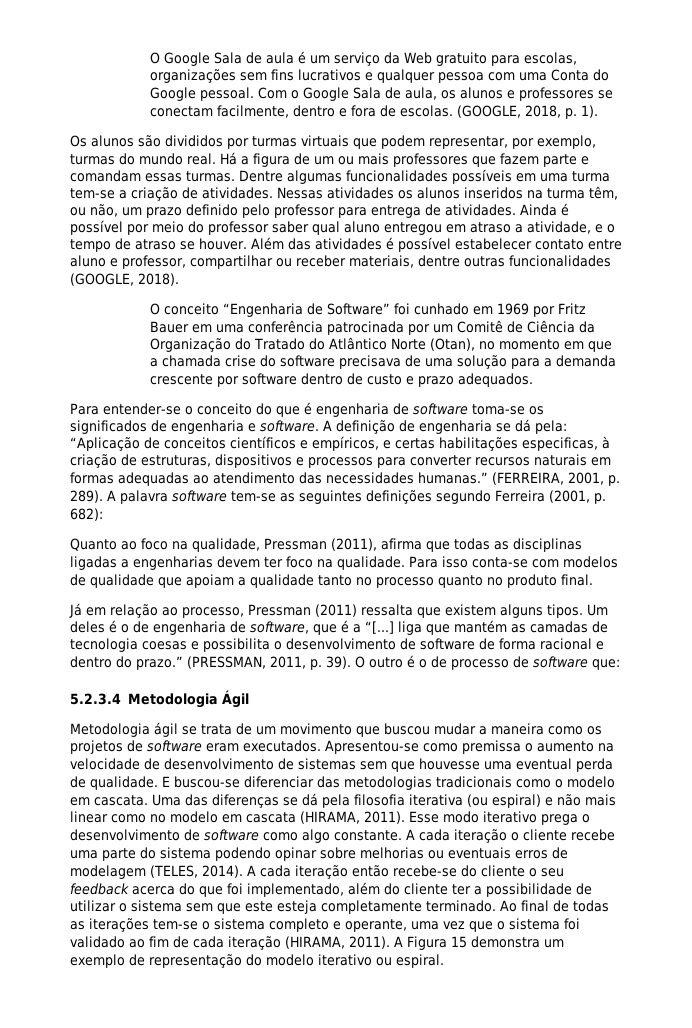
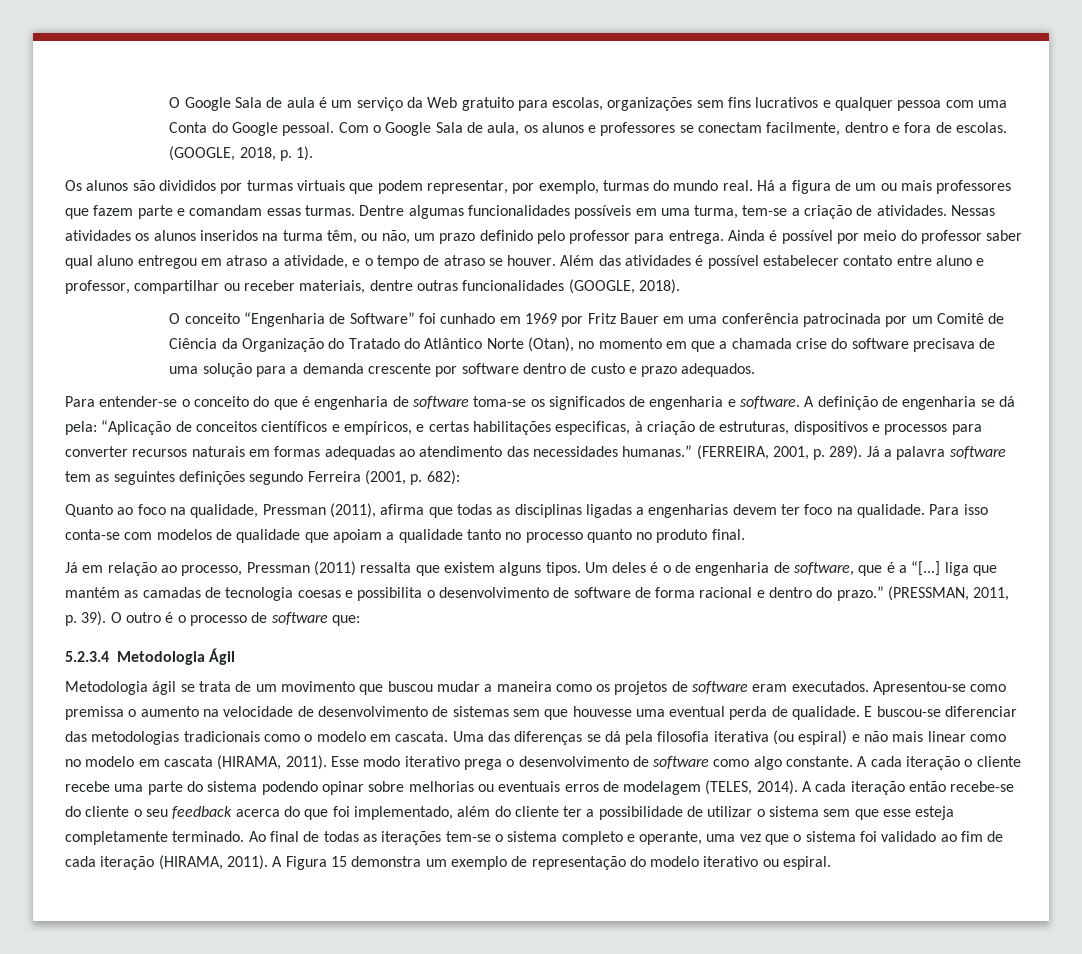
[572,171,610,182] turma -> [694,205,739,219] turma,
[371,204,516,218] entrega de atividades. -> [668,230,724,244] entrega.
[107,490,116,501] A -> [866,446,893,457] Já a
[231,491,276,502] tem-se -> [65,471,91,482] tem
[431,656,447,668] de -> (186, 619) none
[245,901,273,912] este -> [883,809,912,817] esse

